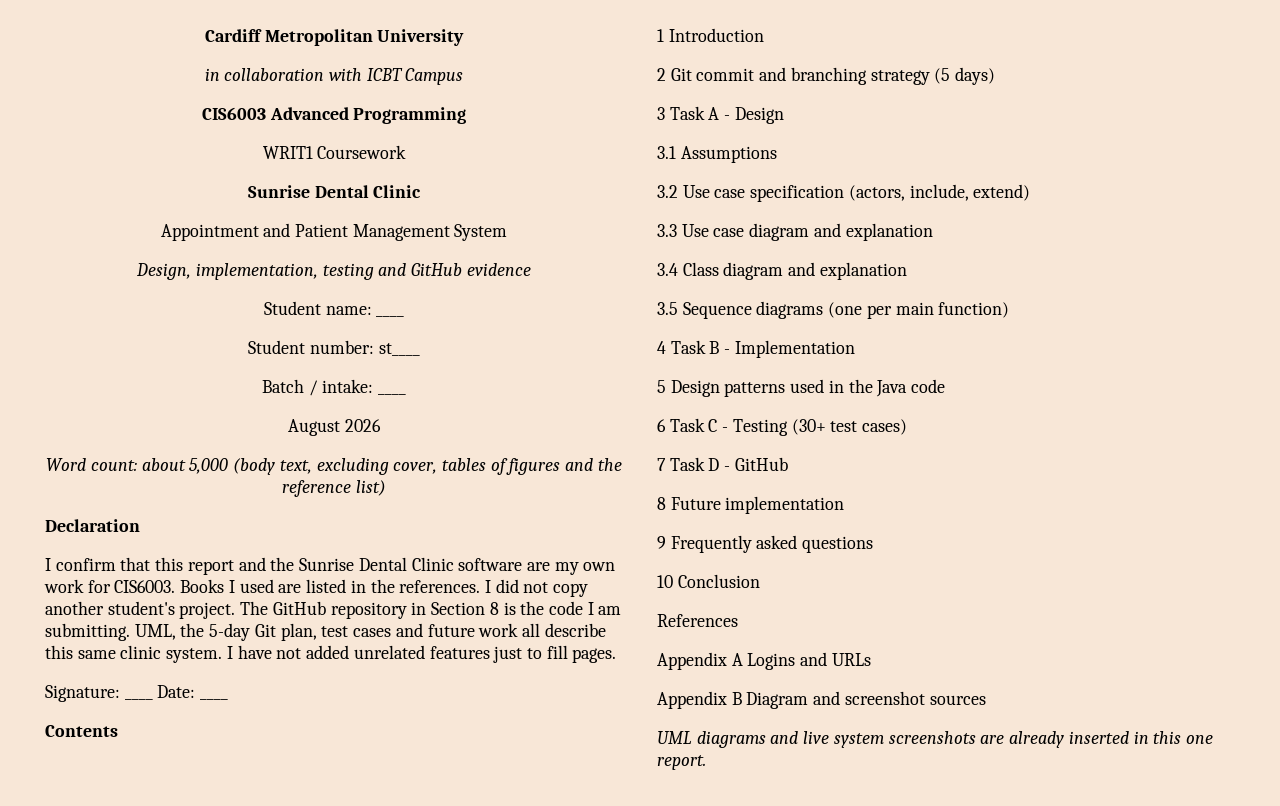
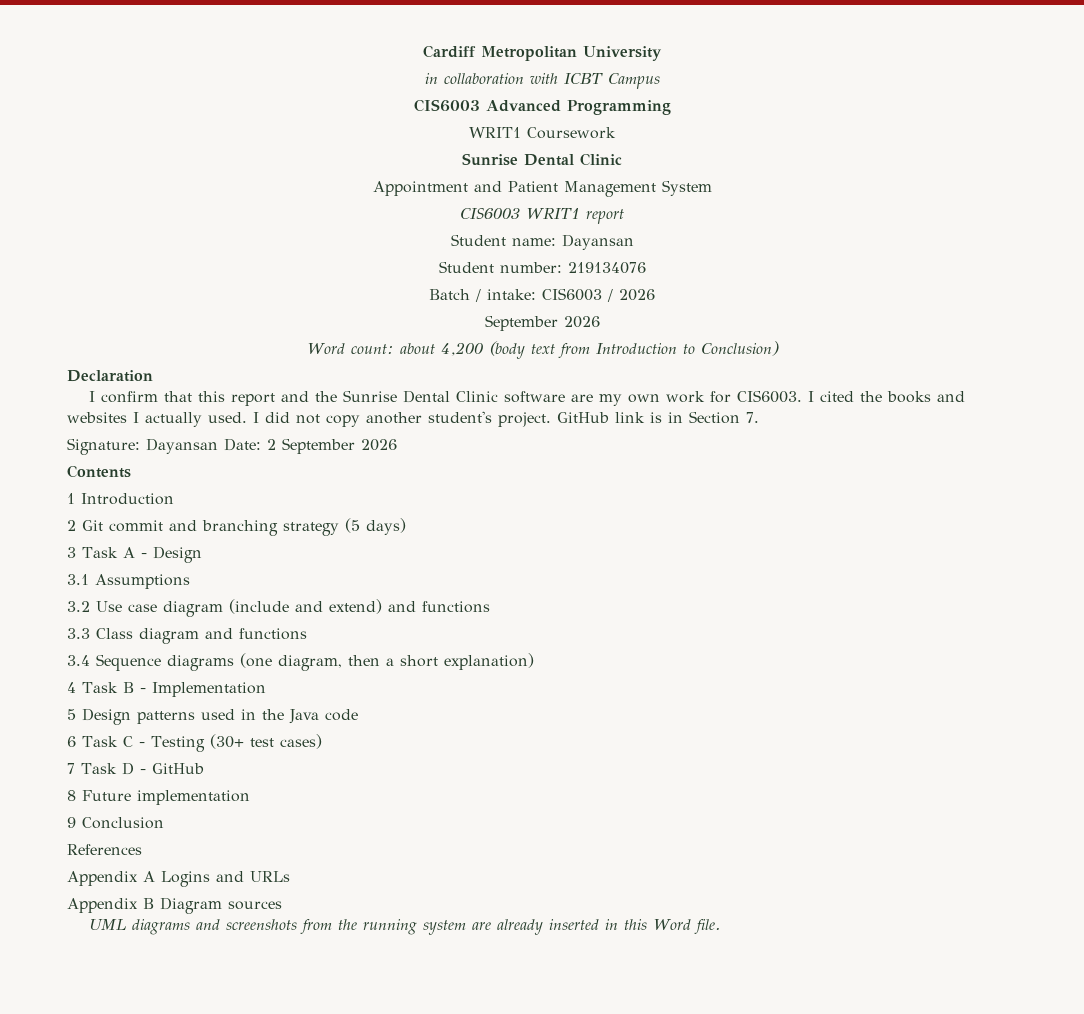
[136,263,531,280] Design, implementation, testing and GitHub evidence -> [460,208,624,224] CIS6003 WRIT1 report
[376,315,405,317] ____ -> [561,234,634,250] Dayansan
[378,343,420,356] st____ -> [567,262,646,274] 219134076
[378,393,407,395] [288,419,341,436] ____ // August -> [542,288,655,302] [484,315,558,331] CIS6003 / 2026 // September
[189,458,622,475] [282,480,386,497] 5,000 (body text, excluding cover, tables of figures and the reference list) -> [440,341,779,359] 4,200 (body text from Introduction to Conclusion)
[180,579,481,593] Books I used are listed in the references. -> [807,391,965,403] [67,412,247,427] I cited the books and websites I actually used.
[240,601,622,619] [45,623,606,641] [45,645,617,663] [45,685,153,702] [157,685,196,698] [200,698,229,700] The GitHub repository in Section 8 is the code I am submitting. UML, the 5-day Git plan, test cases and future work all describe this same clinic system. I have not added unrelated features just to fill pages. // Signature: ____ Date: ____ -> [557,411,759,424] [67,438,397,455] GitHub link is in Section 7. // Signature: Dayansan Date: 2 September 2026
[750,184,969,202] specification (actors, include, -> [163,599,323,617] diagram (include and
(1031, 192) none -> [388,601,490,613] and functions
[681,223,933,241] [657,263,678,276] Use case diagram and explanation // 3.4 -> (90, 633) none
[819,262,907,280] [657,302,678,315] explanation // 3.5 -> [239,628,307,640] [67,655,90,666] functions // 3.4
[866,302,1010,319] per main function) -> [278,653,534,671] diagram, then a short explanation)
[670,535,874,553] [657,575,673,588] Frequently asked questions // 10 -> (76, 822) none
[813,691,925,705] and screenshot -> (222, 905) none
[803,731,976,748] live system screenshots -> [225,919,466,935] screenshots from the running system
[1185,735,1213,744] [657,755,706,770] one report. -> [652,919,720,934] Word file.

